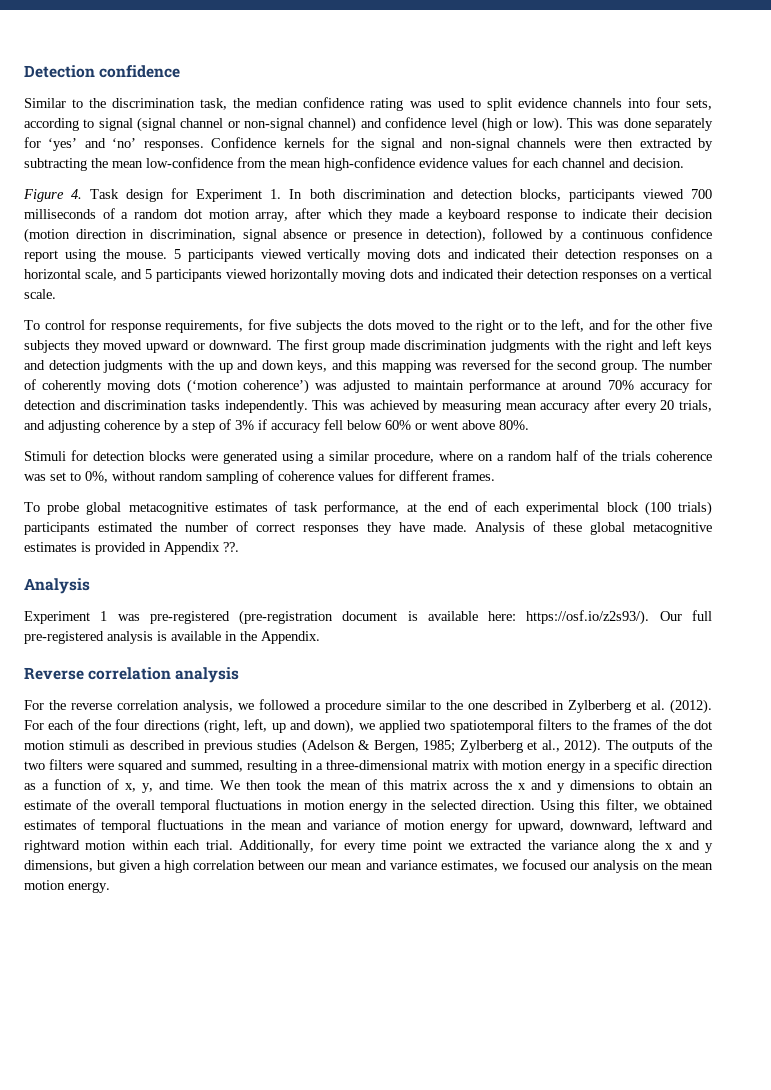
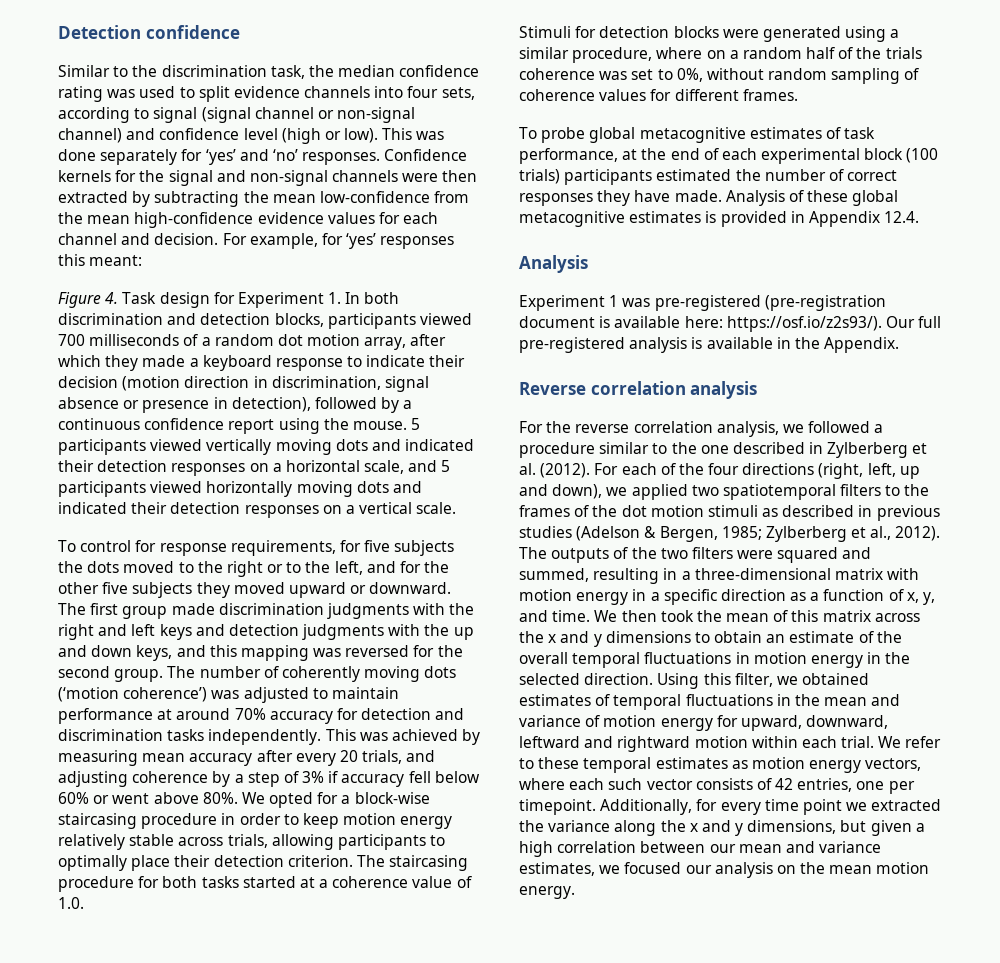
(684, 163) none -> [222,233,455,249] [58,254,143,266] For example, for ‘yes’ responses this meant:
(529, 425) none -> [241,792,430,808] [58,813,453,829] [58,834,446,850] [58,855,469,871] [58,876,472,892] [58,897,84,909] We opted for a block-wise staircasing procedure in order to keep motion energy relatively stable across trials, allowing participants to optimally place their detection criterion. The staircasing procedure for both tasks started at a coherence value of 1.0.
[223,542,239,552] ??. -> [884,211,920,223] 12.4.
(233, 845) none -> [878,736,942,748] [519,757,922,773] [519,778,915,794] [519,799,596,815] We refer to these temporal estimates as motion energy vectors, where each such vector consists of 42 entries, one per timepoint.

